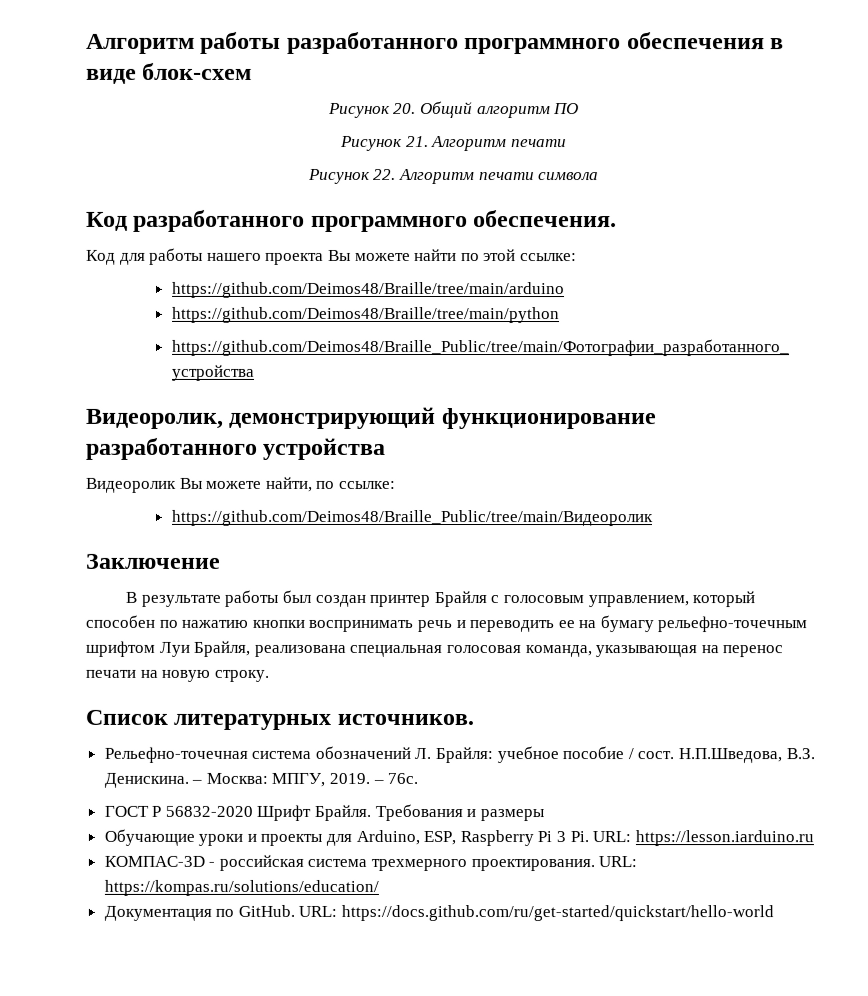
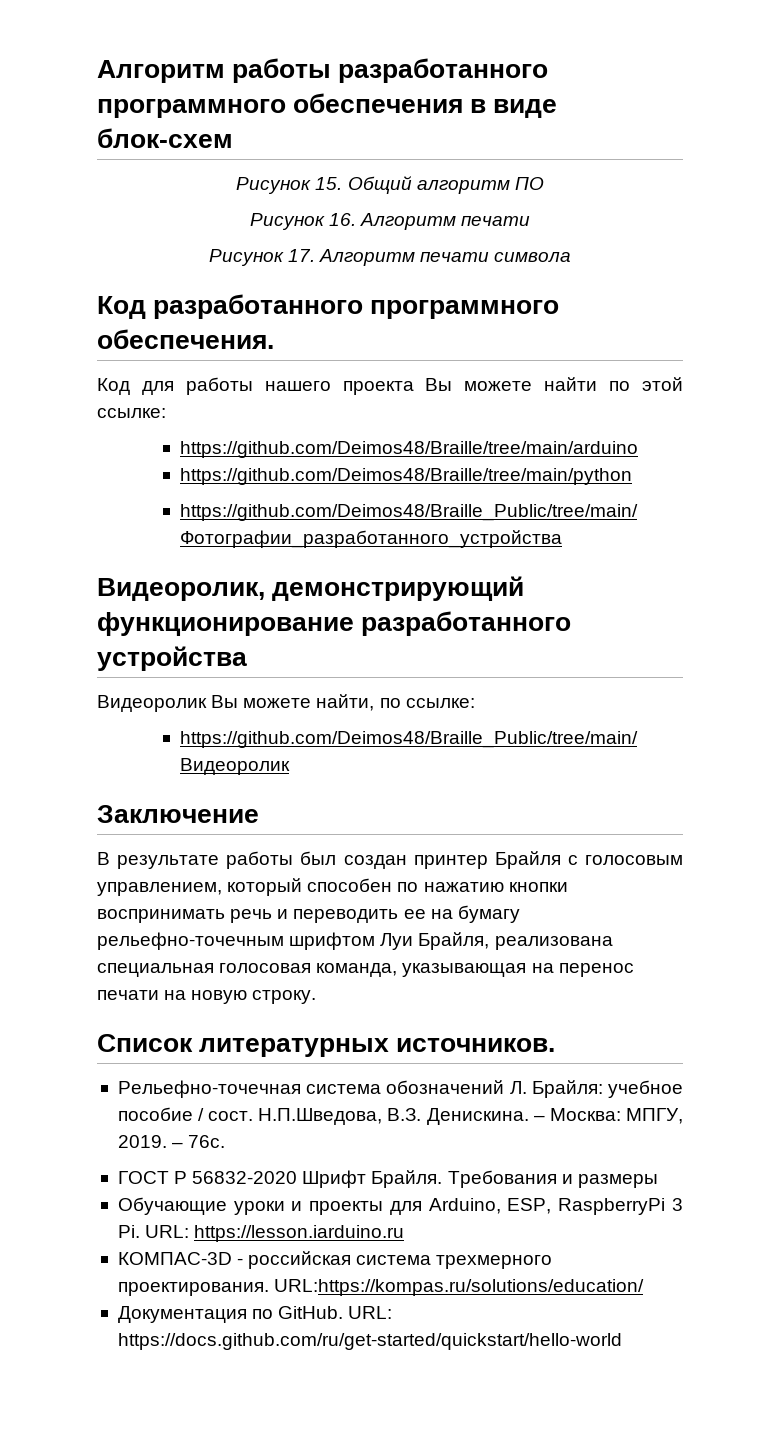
[393,102,417,114] 20. -> [315,177,343,190] 15.
[405,135,429,147] 21. -> [328,213,356,226] 16.
[373,168,397,180] 22. -> [287,249,315,262] 17.
[459,830,553,847] Raspberry Pi -> [558,1198,666,1215] RaspberryPi
[598,856,638,868] [103,879,379,896] URL: https://kompas.ru/solutions/education/ -> [274,1279,645,1296] URL:https://kompas.ru/solutions/education/

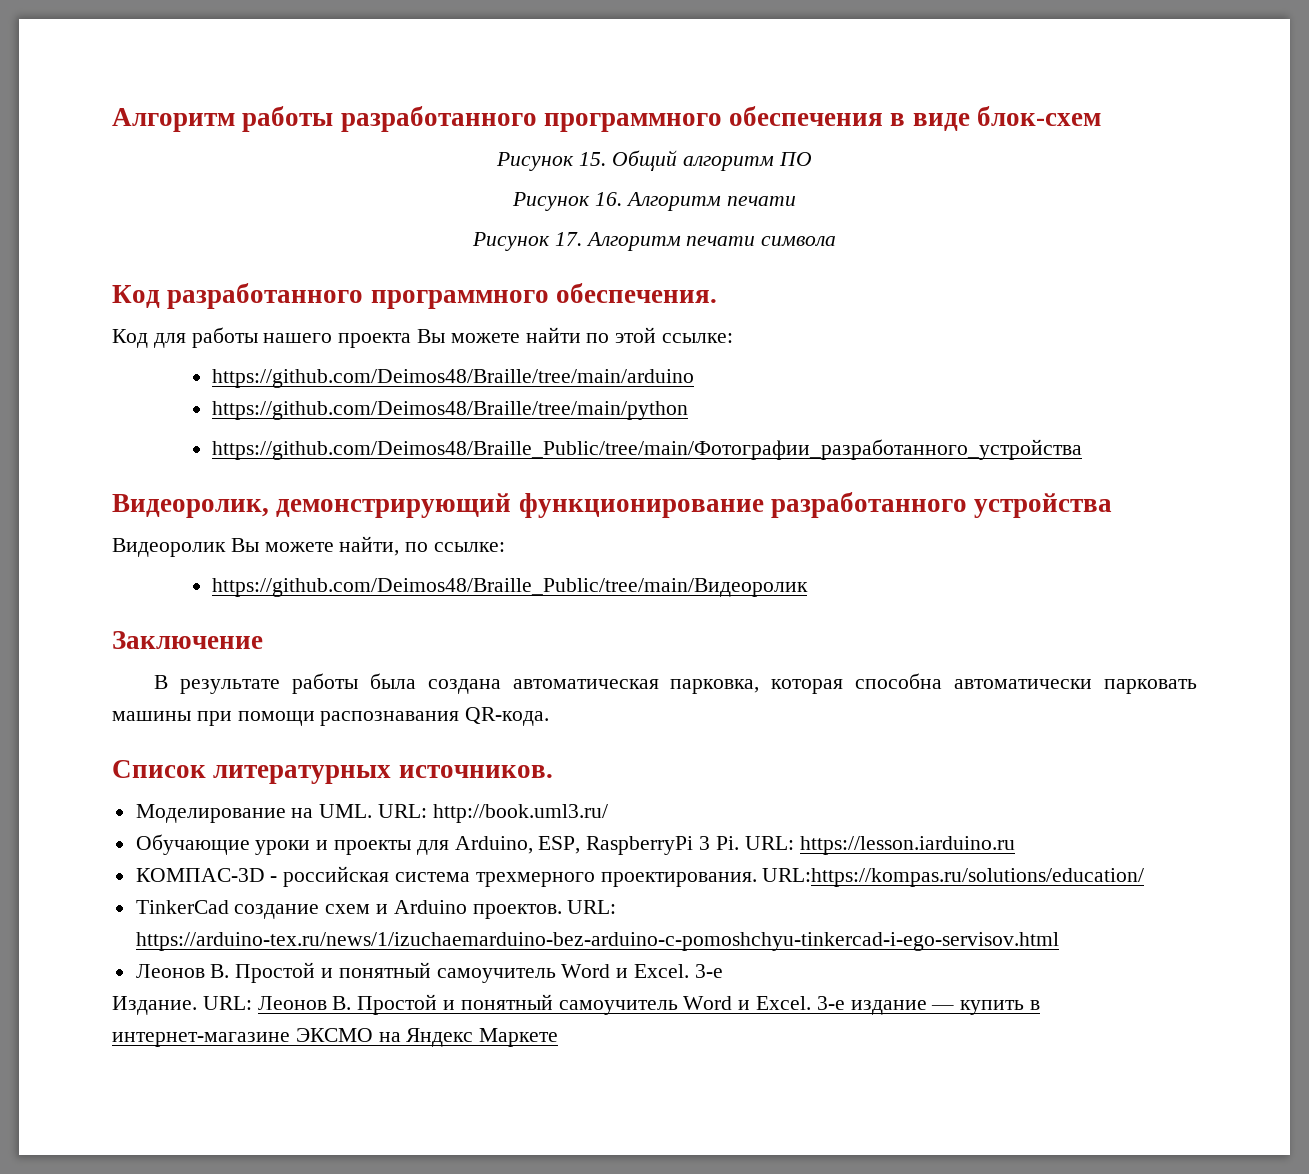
[300,851,683,869] [97,878,568,896] [97,905,520,923] [97,932,613,950] [97,963,634,977] [97,990,317,1004] [97,1034,556,1057] [117,1080,684,1098] [117,1107,683,1125] [117,1135,226,1148] [117,1170,658,1188] был создан принтер Брайля с голосовым управлением, который способен по нажатию кнопки воспринимать речь и переводить ее на бумагу рельефно-точечным шрифтом Луи Брайля, реализована специальная голосовая команда, указывающая на перенос печати на новую строку. // Список литературных источников. // Рельефно-точечная система обозначений Л. Брайля: учебное пособие / сост. Н.П.Шведова, В.З. Денискина. – Москва: МПГУ, 2019. – 76с. // ГОСТ Р 56832-2020 Шрифт Брайля. Требования и размеры -> [369,673,1197,694] [112,707,550,726] [112,760,553,784] [135,804,608,823] была создана автоматическая парковка, которая способна автоматически парковать машины при помощи распознавания QR-кода. // Список литературных источников. // Моделирование на UML. URL: http://book.uml3.ru/
[117,1306,393,1323] [117,1333,622,1350] Документация по GitHub. URL: https://docs.github.com/ru/get-started/quickstart/hello-world -> [135,900,617,919] [135,932,1059,951] [135,962,723,983] [112,994,1041,1015] [112,1028,559,1047] TinkerCad создание схем и Arduino проектов. URL: https://arduino-tex.ru/news/1/izuchaemarduino-bez-arduino-c-pomoshchyu-tinkercad-i-ego-servisov.html // Леонов В. Простой и понятный самоучитель Word и Excel. 3-е // Издание. URL: Леонов В. Простой и понятный самоучитель Word и Excel. 3-е издание — купить в интернет-магазине ЭКСМО на Яндекс Маркете

